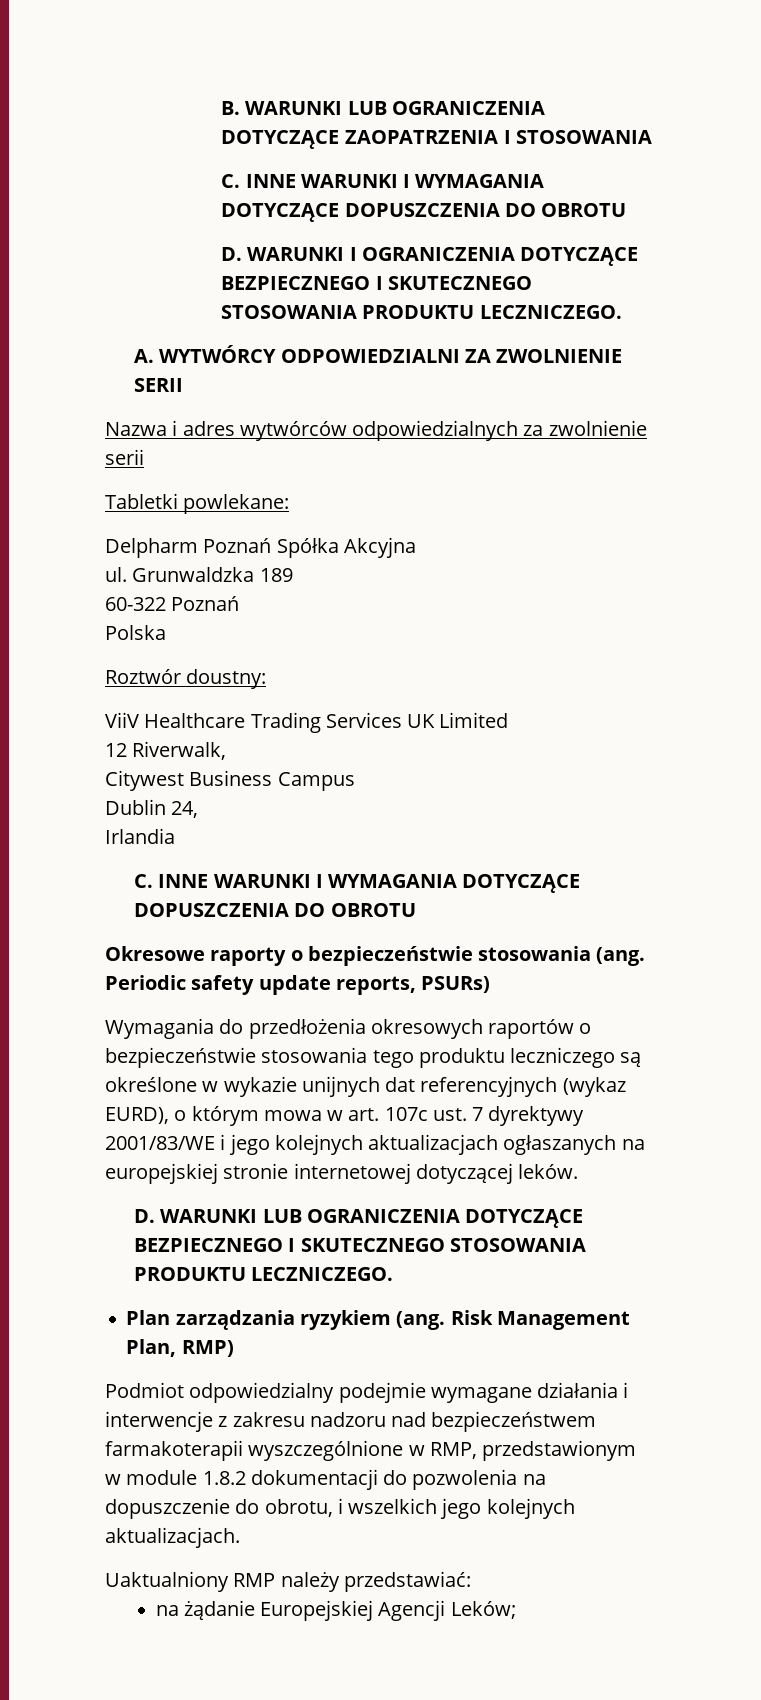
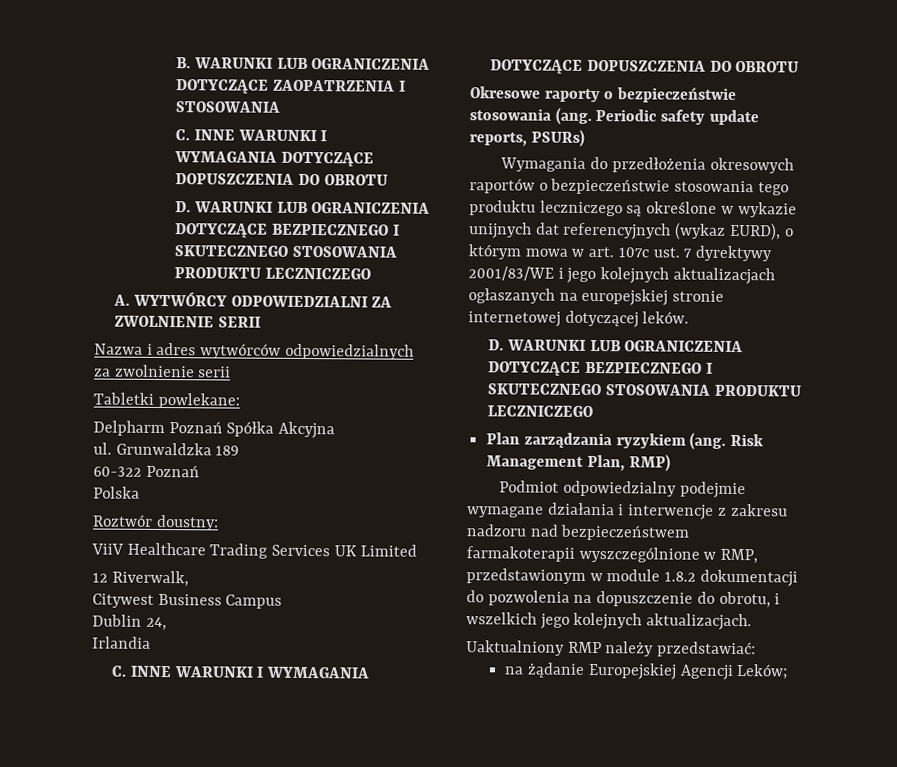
[349,247,639,266] [221,276,532,290] [221,305,622,319] I OGRANICZENIA DOTYCZĄCE BEZPIECZNEGO I SKUTECZNEGO STOSOWANIA PRODUKTU LECZNICZEGO. -> [276,201,431,214] [175,223,400,238] [174,245,398,258] [174,267,372,280] LUB OGRANICZENIA DOTYCZĄCE BEZPIECZNEGO I SKUTECZNEGO STOSOWANIA PRODUKTU LECZNICZEGO
[251,1267,394,1281] LECZNICZEGO. -> [487,405,594,418] LECZNICZEGO

